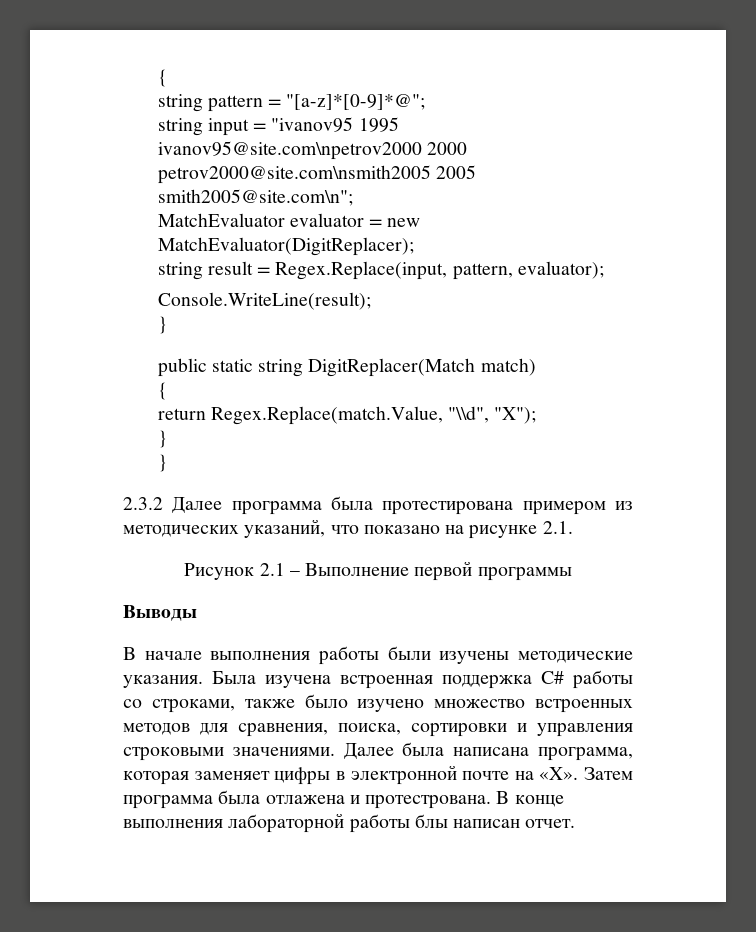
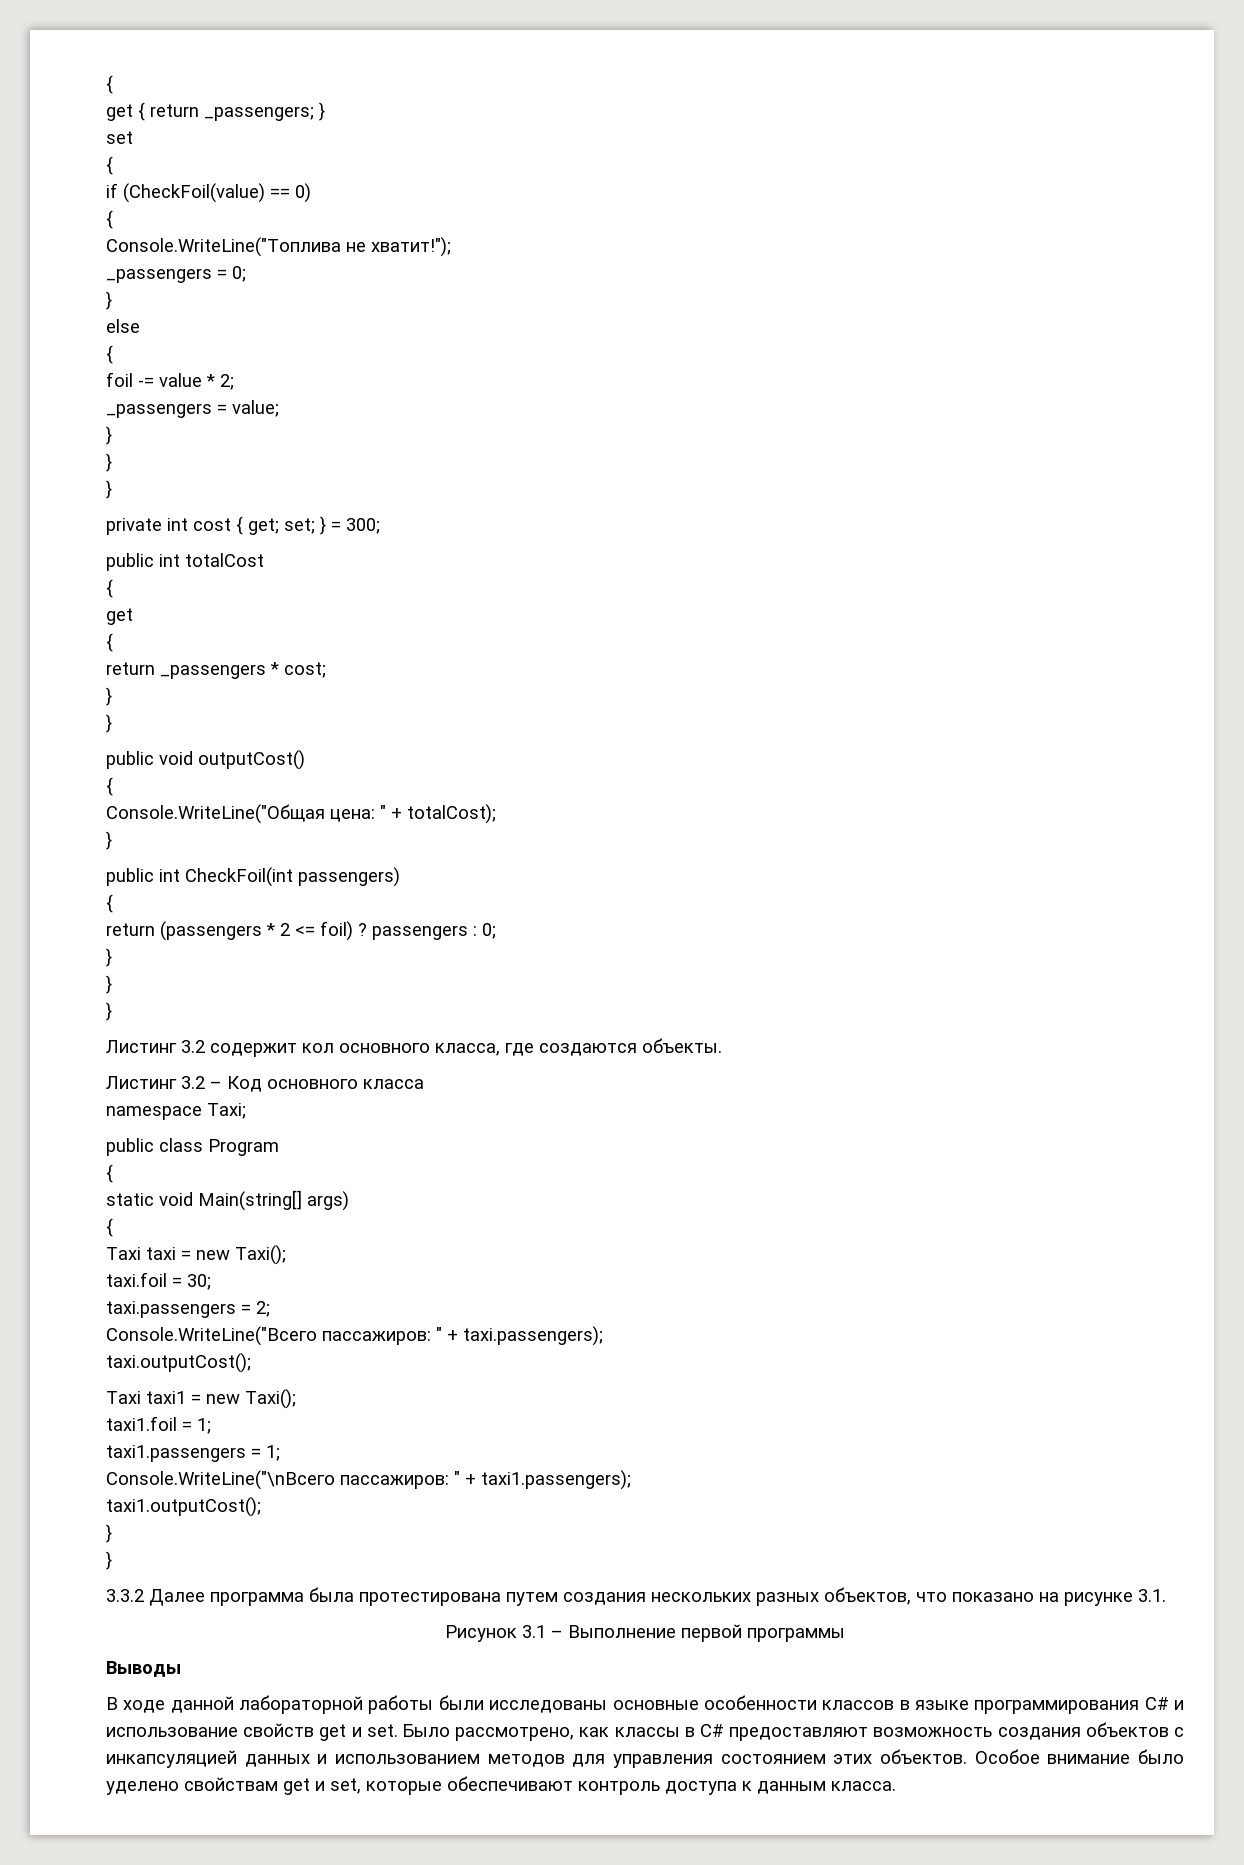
[157,69,167,87] [157,94,426,112] [157,117,399,136] [157,141,467,160] [157,165,476,184] [157,189,353,206] [157,213,421,227] [157,237,414,256] [157,261,604,280] [157,292,371,310] [157,316,167,334] [157,358,536,377] [157,382,167,400] [157,406,537,425] [157,430,167,448] [157,454,167,472] [123,496,633,515] [123,519,326,538] { // string pattern = "[a-z]*[0-9]*@"; // string input = "ivanov95 1995 ivanov95@site.com\npetrov2000 2000 petrov2000@site.com\nsmith2005 2005 smith2005@site.com\n"; // MatchEvaluator evaluator = new MatchEvaluator(DigitReplacer); // string result = Regex.Replace(input, pattern, evaluator); // Console.WriteLine(result); // } // public static string DigitReplacer(Match match) // { // return Regex.Replace(match.Value, "\\d", "X"); // } // } // 2.3.2 Далее программа была протестирована примером из методических указаний, -> [106,75,113,94] [106,102,325,121] [106,131,133,144] [106,156,113,175] [106,183,311,203] [106,210,113,229] [106,237,451,257] [106,266,246,283] [106,291,112,310] [106,319,140,333] [106,345,113,364] [106,372,234,390] [106,400,279,418] [106,426,112,445] [106,453,112,472] [106,480,112,499] [106,516,380,535] [106,553,264,571] [106,579,113,598] [106,608,133,625] [106,633,113,652] [106,662,326,679] [106,687,112,706] [106,714,112,733] [106,750,305,770] [106,777,113,796] [106,804,496,824] [106,831,112,850] [106,867,400,887] [106,894,113,913] [106,921,496,941] [106,948,112,967] [106,975,112,994] [106,1002,112,1021] [106,1038,722,1057] [106,1076,424,1092] [106,1103,246,1120] [106,1138,279,1156] [106,1164,113,1183] [106,1190,349,1211] [106,1218,113,1237] [106,1245,286,1265] [106,1272,211,1290] [106,1301,270,1318] [106,1326,603,1346] [106,1353,251,1373] [106,1389,296,1409] [106,1416,211,1434] [106,1445,280,1462] [106,1470,631,1490] [106,1497,261,1517] [106,1524,112,1543] [106,1551,112,1570] [106,1587,911,1606] { // get { return _passengers; } // set // { // if (CheckFoil(value) == 0) // { // Console.WriteLine("Топлива не хватит!"); // _passengers = 0; // } // else // { // foil -= value * 2; // _passengers = value; // } // } // } // private int cost { get; set; } = 300; // public int totalCost // { // get // { // return _passengers * cost; // } // } // public void outputCost() // { // Console.WriteLine("Общая цена: " + totalCost); // } // public int CheckFoil(int passengers) // { // return (passengers * 2 <= foil) ? passengers : 0; // } // } // } // Листинг 3.2 содержит кол основного класса, где создаются объекты. // Листинг 3.2 – Код основного класса // namespace Taxi; // public class Program // { // static void Main(string[] args) // { // Taxi taxi = new Taxi(); // taxi.foil = 30; // taxi.passengers = 2; // Console.WriteLine("Всего пассажиров: " + taxi.passengers); // taxi.outputCost(); // Taxi taxi1 = new Taxi(); // taxi1.foil = 1; // taxi1.passengers = 1; // Console.WriteLine("\nВсего пассажиров: " + taxi1.passengers); // taxi1.outputCost(); // } // } // 3.3.2 Далее программа была протестирована путем создания нескольких разных объектов,
[542,521,573,534] 2.1. -> [1138,1589,1166,1602] 3.1.
[259,563,285,576] 2.1 -> [522,1625,546,1638] 3.1
[144,646,633,665] [123,670,633,689] [123,694,633,713] [123,723,633,737] [123,742,633,761] [123,765,633,785] [123,790,564,809] [123,813,576,833] начале выполнения работы были изучены методические указания. Была изучена встроенная поддержка С# работы со строками, также было изучено множество встроенных методов для сравнения, поиска, сортировки и управления строковыми значениями. Далее была написана программа, которая заменяет цифры в электронной почте на «Х». Затем программа была отлажена и протестрована. В конце выполнения лабораторной работы блы написан отчет. -> [123,1695,1184,1714] [106,1722,1185,1741] [106,1749,1184,1768] [106,1776,896,1795] ходе данной лабораторной работы были исследованы основные особенности классов в языке программирования C# и использование свойств get и set. Было рассмотрено, как классы в C# предоставляют возможность создания объектов с инкапсуляцией данных и использованием методов для управления состоянием этих объектов. Особое внимание было уделено свойствам get и set, которые обеспечивают контроль доступа к данным класса.

